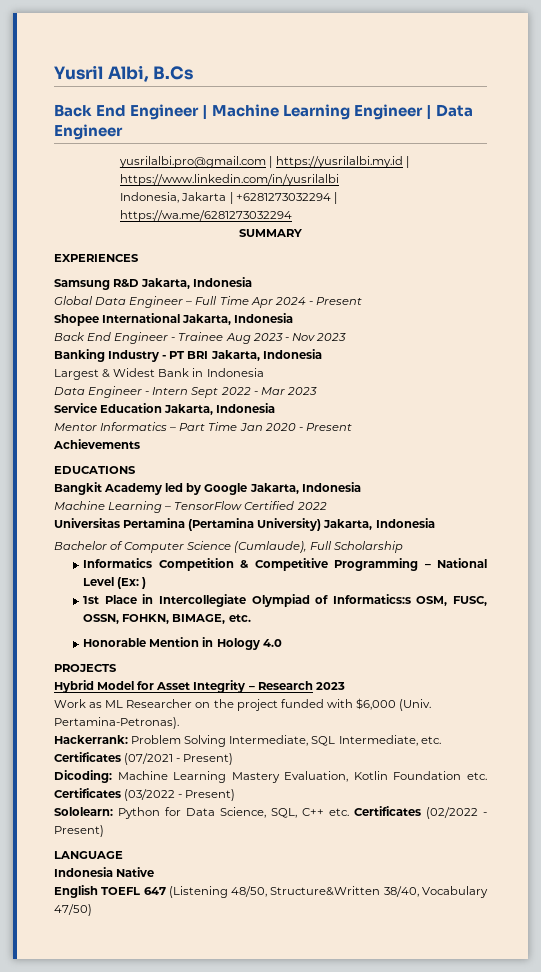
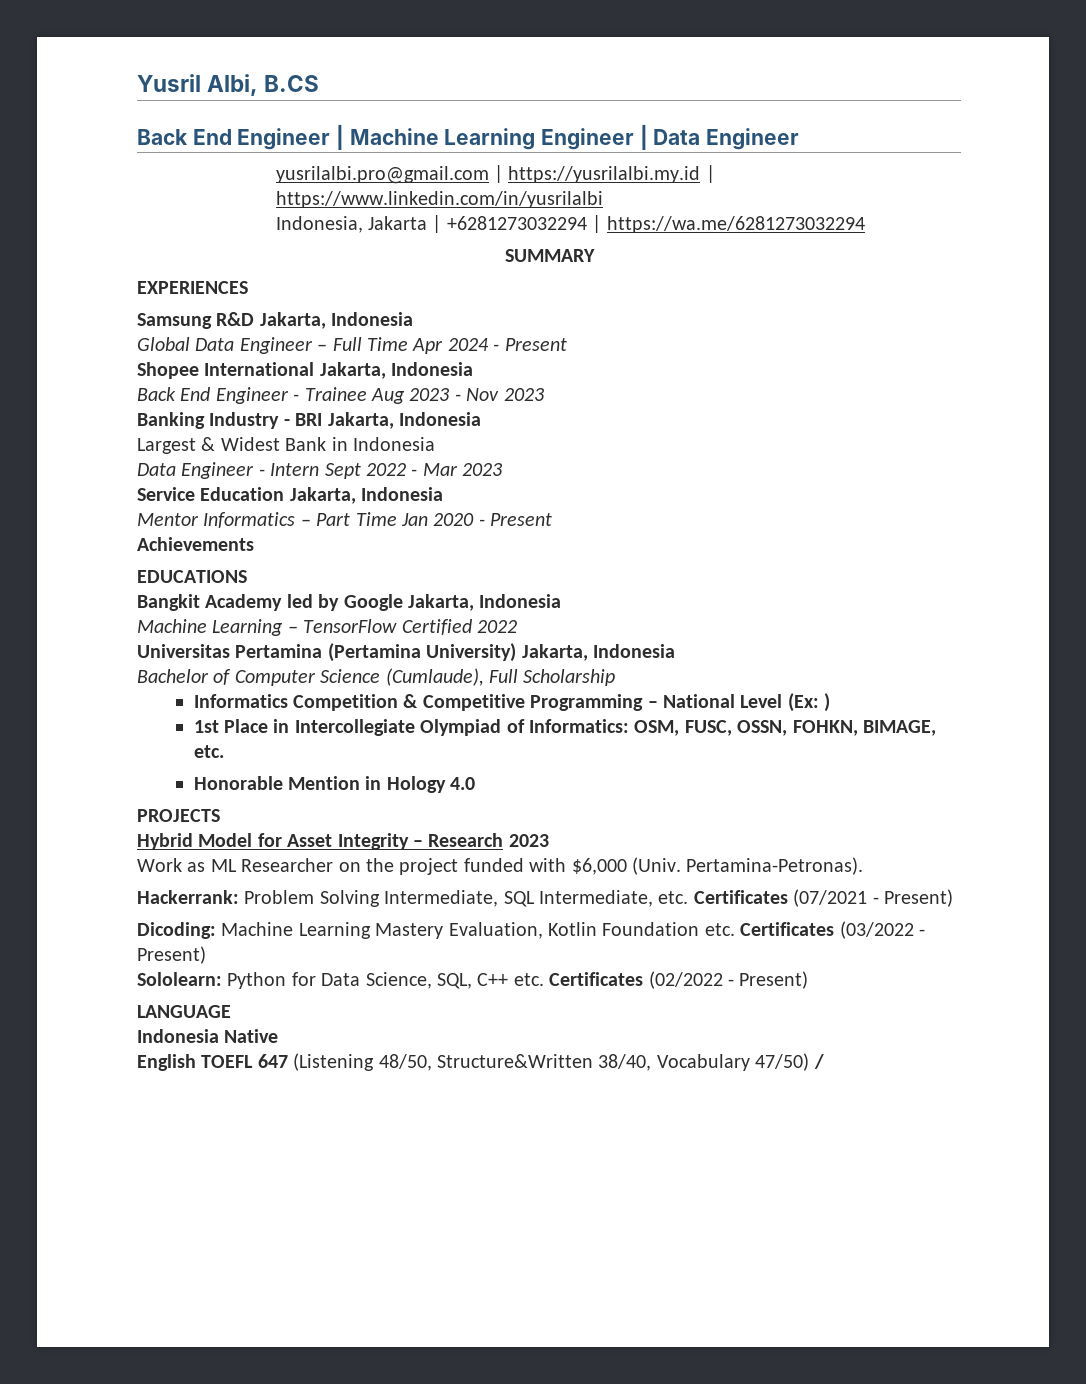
[153,66,194,80] B.Cs -> [264,75,320,92] B.CS
[169,351,186,359] PT -> (290, 422) none
[332,594,411,604] Informatics:s -> [529,719,630,733] Informatics:
(92, 910) none -> [813,1054,824,1069] /

